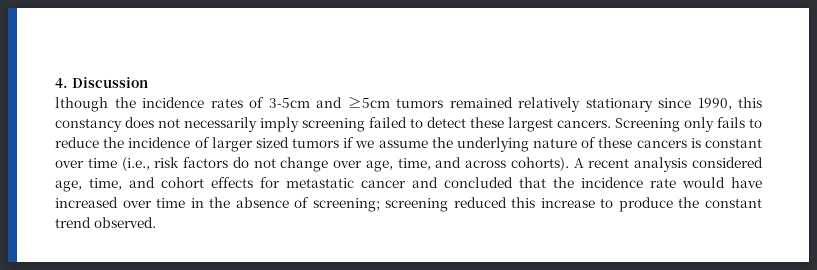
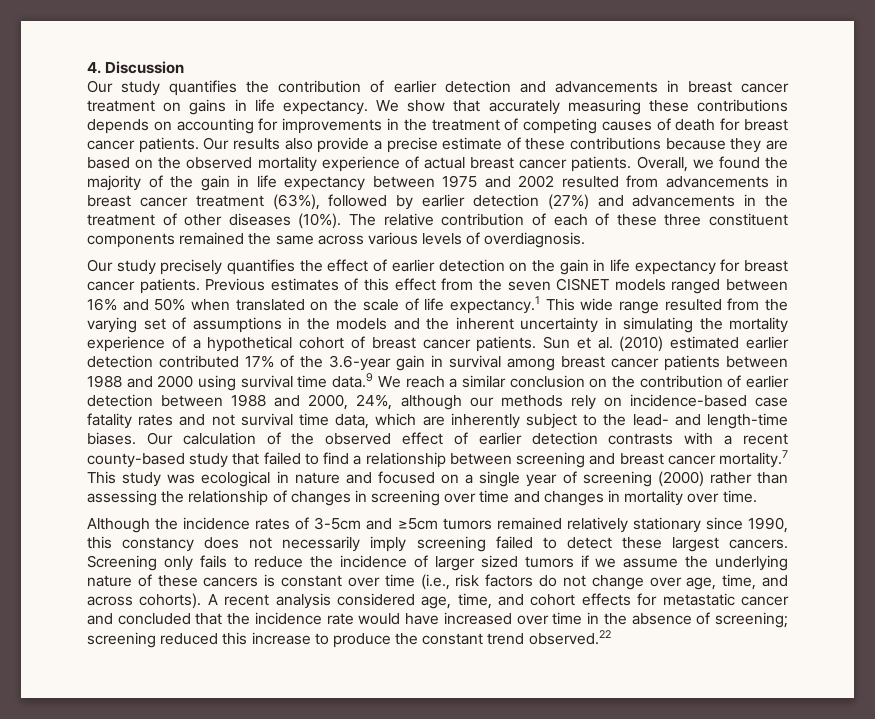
[55,97,108,112] lthough -> [87,80,790,96] [87,99,788,115] [87,118,789,134] [87,137,788,153] [87,156,788,172] [87,175,788,191] [87,194,789,210] [87,213,789,229] [87,232,586,248] [87,259,788,275] [87,278,789,294] [87,296,788,314] [87,317,788,333] [87,336,790,352] [87,355,788,371] [87,373,789,391] [87,394,788,410] [87,413,788,429] [87,432,788,445] [87,450,789,468] [87,471,788,487] [87,490,757,506] [87,518,150,533] Our study quantifies the contribution of earlier detection and advancements in breast cancer treatment on gains in life expectancy. We show that accurately measuring these contributions depends on accounting for improvements in the treatment of competing causes of death for breast cancer patients. Our results also provide a precise estimate of these contributions because they are based on the observed mortality experience of actual breast cancer patients. Overall, we found the majority of the gain in life expectancy between 1975 and 2002 resulted from advancements in breast cancer treatment (63%), followed by earlier detection (27%) and advancements in the treatment of other diseases (10%). The relative contribution of each of these three constituent components remained the same across various levels of overdiagnosis. // Our study precisely quantifies the effect of earlier detection on the gain in life expectancy for breast cancer patients. Previous estimates of this effect from the seven CISNET models ranged between 16% and 50% when translated on the scale of life expectancy.1 This wide range resulted from the varying set of assumptions in the models and the inherent uncertainty in simulating the mortality experience of a hypothetical cohort of breast cancer patients. Sun et al. (2010) estimated earlier detection contributed 17% of the 3.6-year gain in survival among breast cancer patients between 1988 and 2000 using survival time data.9 We reach a similar conclusion on the contribution of earlier detection between 1988 and 2000, 24%, although our methods rely on incidence-based case fatality rates and not survival time data, which are inherently subject to the lead- and length-time biases. Our calculation of the observed effect of earlier detection contrasts with a recent county-based study that failed to find a relationship between screening and breast cancer mortality.7 This study was ecological in nature and focused on a single year of screening (2000) rather than assessing the relationship of changes in screening over time and changes in mortality over time. // Although
[93,217,156,228] observed. -> [528,630,611,645] observed.22

